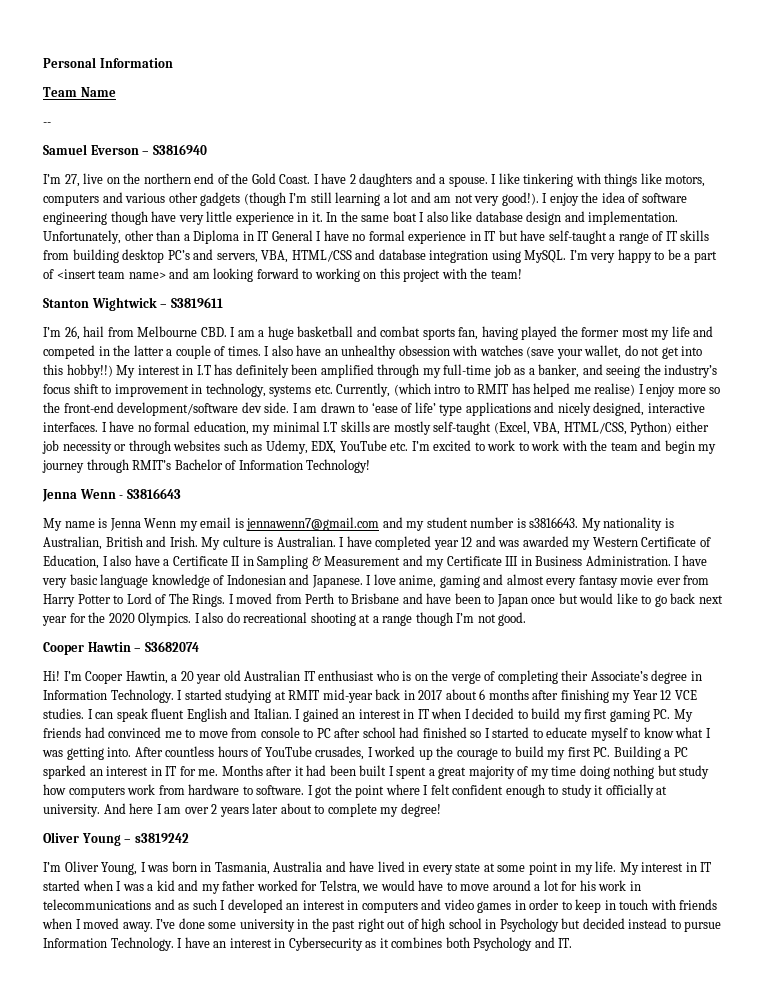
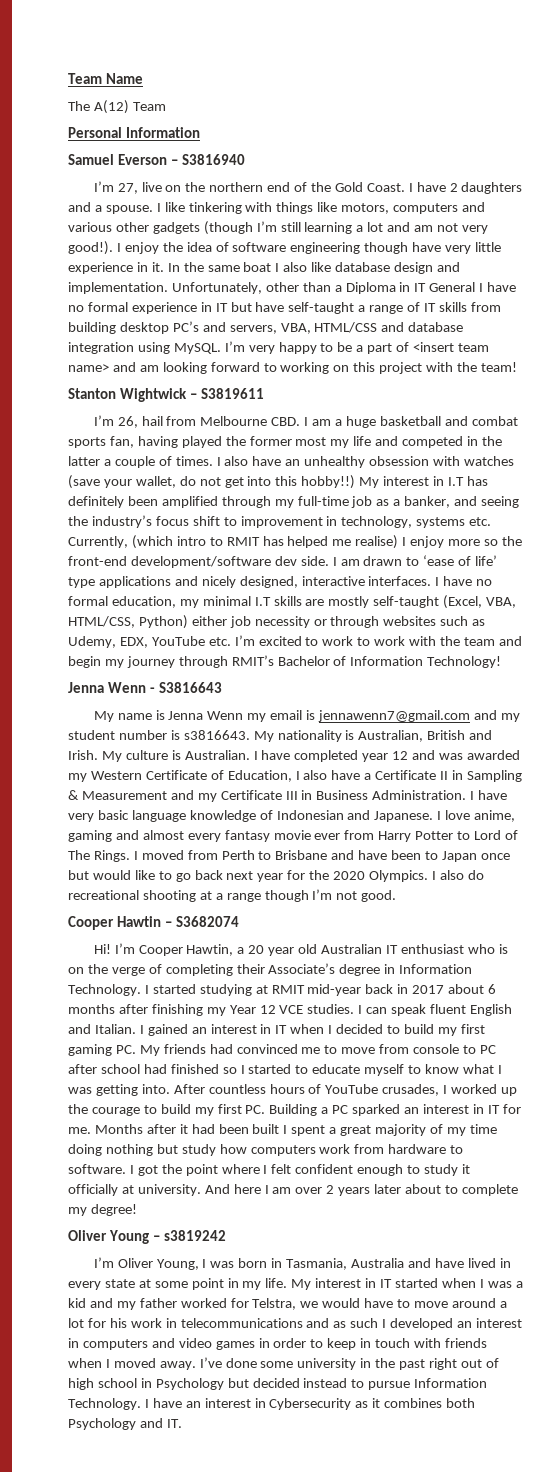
[43,57,173,68] Personal Information // -> (68, 78) none
[43,122,51,126] -- -> [68,100,166,114] [68,127,200,138] The A(12) Team // Personal Information

